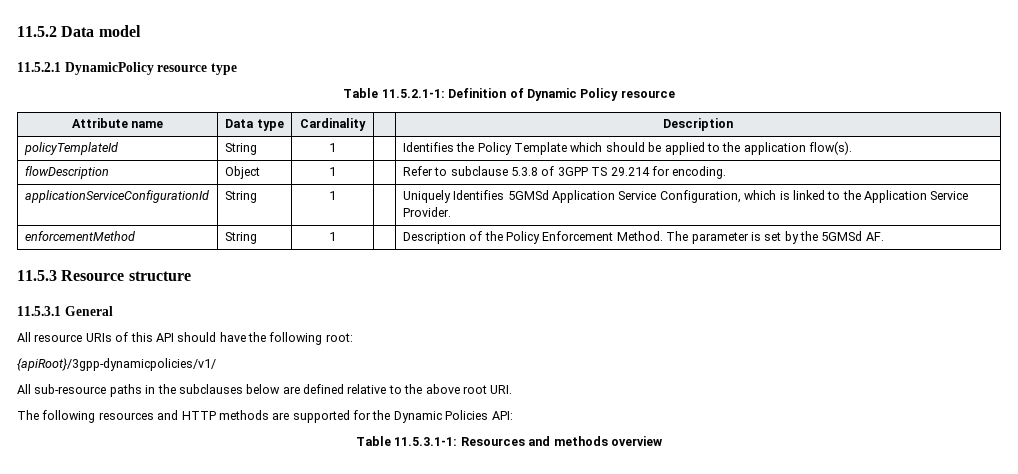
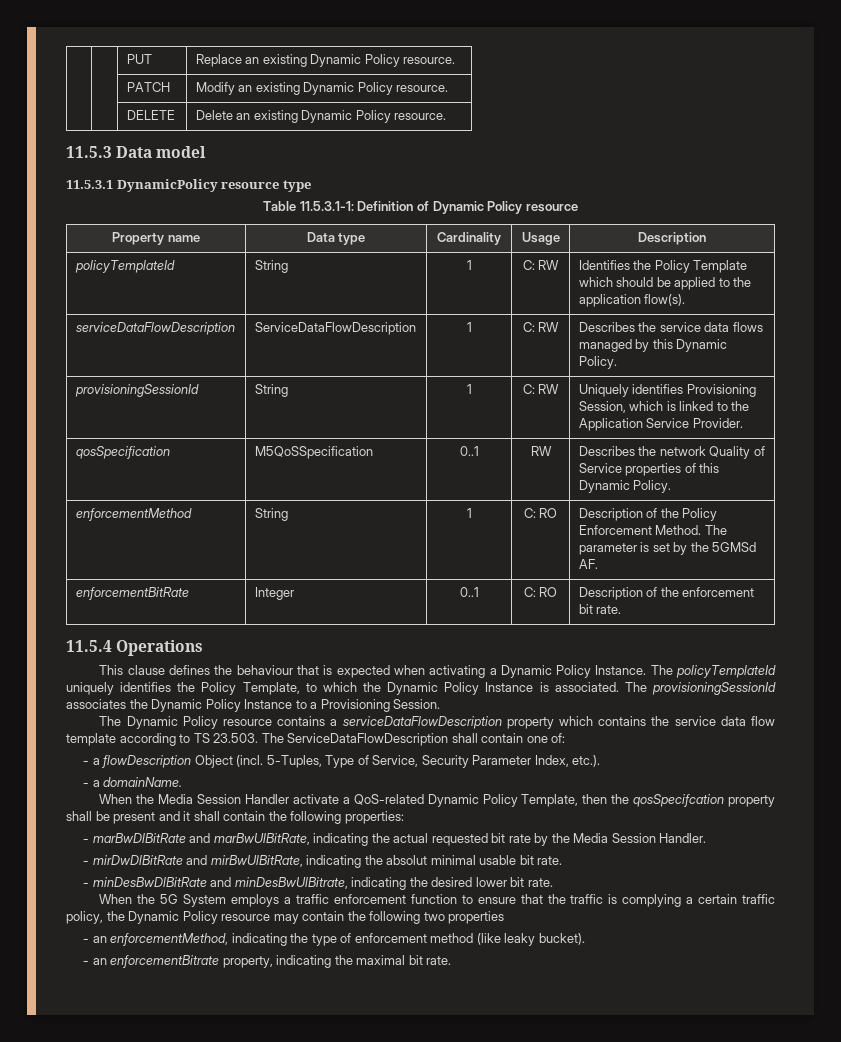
[17,26,57,37] 11.5.2 -> [126,54,152,64] [195,54,456,67] [126,82,170,92] [195,82,449,95] [126,110,175,120] [195,110,447,123] [66,146,112,158] | | PUT | Replace an existing Dynamic Policy resource. // | | PATCH | Modify an existing Dynamic Policy resource. // | | DELETE | Delete an existing Dynamic Policy resource. // 11.5.3
[17,62,61,72] 11.5.2.1 -> [66,180,113,189] 11.5.3.1
[381,89,445,98] 11.5.2.1-1: -> [299,201,354,211] 11.5.3.1-1:
[71,118,128,128] Attribute -> [112,232,165,245] Property
(366, 124) none -> [521,232,560,245] Usage
(336, 147) none -> [522,260,560,270] C: RW
[24,166,109,179] [224,166,260,179] [329,167,336,176] [402,166,727,179] [24,190,209,203] [224,191,257,203] [329,191,336,200] flowDescription | Object | 1 | | Refer to subclause 5.3.8 of 3GPP TS 29.214 for encoding. // applicationServiceConfigurationId | String | 1 | -> [75,322,235,335] [254,322,416,335] [466,322,472,332] [522,322,560,332] [578,322,763,332] [578,339,728,352] [578,356,617,369] [74,384,199,397] [254,384,288,397] [466,384,472,394] [522,384,560,394] serviceDataFlowDescription | ServiceDataFlowDescription | 1 | C: RW | Describes the service data flows managed by this Dynamic Policy. // provisioningSessionId | String | 1 | C: RW
[453,190,741,203] Identifies 5GMSd Application Service Configuration, -> [632,384,756,397] [578,401,626,413] identifies Provisioning Session,
(451, 212) none -> [75,446,170,459] [254,446,373,459] [459,446,479,456] [530,446,552,456] [578,446,765,459] [578,463,720,476] [578,480,672,493] // qosSpecification | M5QoSSpecification | 0..1 | RW | Describes the network Quality of Service properties of this Dynamic Policy.
(336, 236) none -> [523,508,558,518] C: RO
[17,270,191,281] [17,306,113,316] [17,332,353,345] [17,358,216,371] [17,384,513,397] [17,410,513,423] [356,436,662,446] // 11.5.3 Resource structure // 11.5.3.1 General // All resource URIs of this API should have the following root: // {apiRoot}/3gpp-dynamicpolicies/v1/ // All sub-resource paths in the subclauses below are defined relative to the above root URI. // The following resources and HTTP methods are supported for the Dynamic Policies API: // Table 11.5.3.1-1: Resources and methods overview -> [75,587,189,600] [254,587,294,600] [459,587,479,597] [523,587,558,597] [578,587,755,600] [578,604,622,614] [66,640,204,656] [99,665,777,678] [66,682,776,695] [66,699,441,712] [99,716,775,729] [66,733,566,746] [83,755,601,768] [83,777,183,787] [99,794,775,807] [66,811,404,824] [83,833,707,846] [83,855,563,868] [83,877,553,890] [99,894,775,907] [66,911,505,924] [83,933,585,946] [83,955,452,968] // enforcementBitRate | Integer | 0..1 | C: RO | Description of the enforcement bit rate. // 11.5.4 Operations // This clause defines the behaviour that is expected when activating a Dynamic Policy Instance. The policyTemplateId uniquely identifies the Policy Template, to which the Dynamic Policy Instance is associated. The provisioningSessionId associates the Dynamic Policy Instance to a Provisioning Session. // The Dynamic Policy resource contains a serviceDataFlowDescription property which contains the service data flow template according to TS 23.503. The ServiceDataFlowDescription shall contain one of: // - a flowDescription Object (incl. 5-Tuples, Type of Service, Security Parameter Index, etc.). // - a domainName. // When the Media Session Handler activate a QoS-related Dynamic Policy Template, then the qosSpecifcation property shall be present and it shall contain the following properties: // - marBwDlBitRate and marBwUlBitRate, indicating the actual requested bit rate by the Media Session Handler. // - mirDwDlBitRate and mirBwUlBitRate, indicating the absolut minimal usable bit rate. // - minDesBwDlBitRate and minDesBwUlBitrate, indicating the desired lower bit rate. // When the 5G System employs a traffic enforcement function to ensure that the traffic is complying a certain traffic policy, the Dynamic Policy resource may contain the following two properties // - an enforcementMethod, indicating the type of enforcement method (like leaky bucket). // - an enforcementBitrate property, indicating the maximal bit rate.

